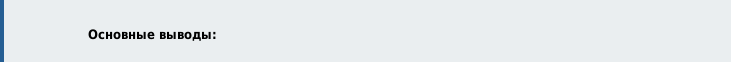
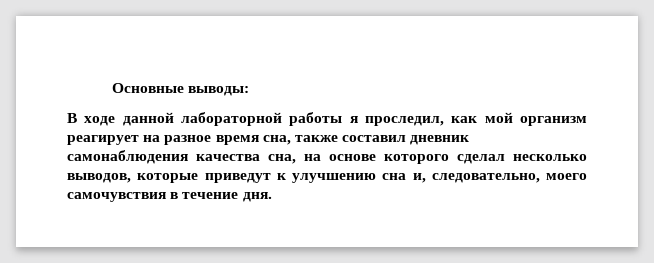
(217, 36) none -> [67,112,587,126] [67,135,470,145] [67,150,587,164] [67,173,587,183] [67,192,272,202] // В ходе данной лабораторной работы я проследил, как мой организм реагирует на разное время сна, также составил дневник самонаблюдения качества сна, на основе которого сделал несколько выводов, которые приведут к улучшению сна и, следовательно, моего самочувствия в течение дня.

